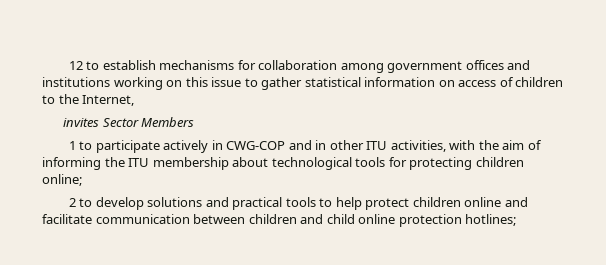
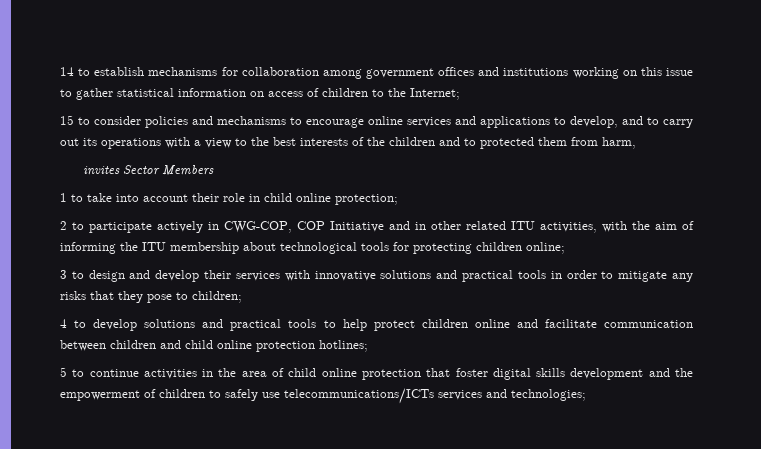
[68,61,83,70] 12 -> [60,67,74,76] 14
[82,95,135,106] Internet, -> [410,88,460,100] [60,115,693,128] [60,137,636,149] Internet; // 15 to consider policies and mechanisms to encourage online services and applications to develop, and to carry out its operations with a view to the best interests of the children and to protected them from harm,
[95,140,286,153] participate actively in CWG-COP -> [87,193,398,205] [60,221,384,233] take into account their role in child online protection; // 2 to participate actively in CWG-COP, COP Initiative
(364, 145) none -> [466,221,506,230] related
[68,198,76,207] 2 -> [60,270,694,282] [60,291,242,303] [60,319,67,328] 3 to design and develop their services with innovative solutions and practical tools in order to mitigate any risks that they pose to children; // 4
(517, 220) none -> [60,367,693,380] [60,388,586,404] // 5 to continue activities in the area of child online protection that foster digital skills development and the empowerment of children to safely use telecommunications/ICTs services and technologies;

